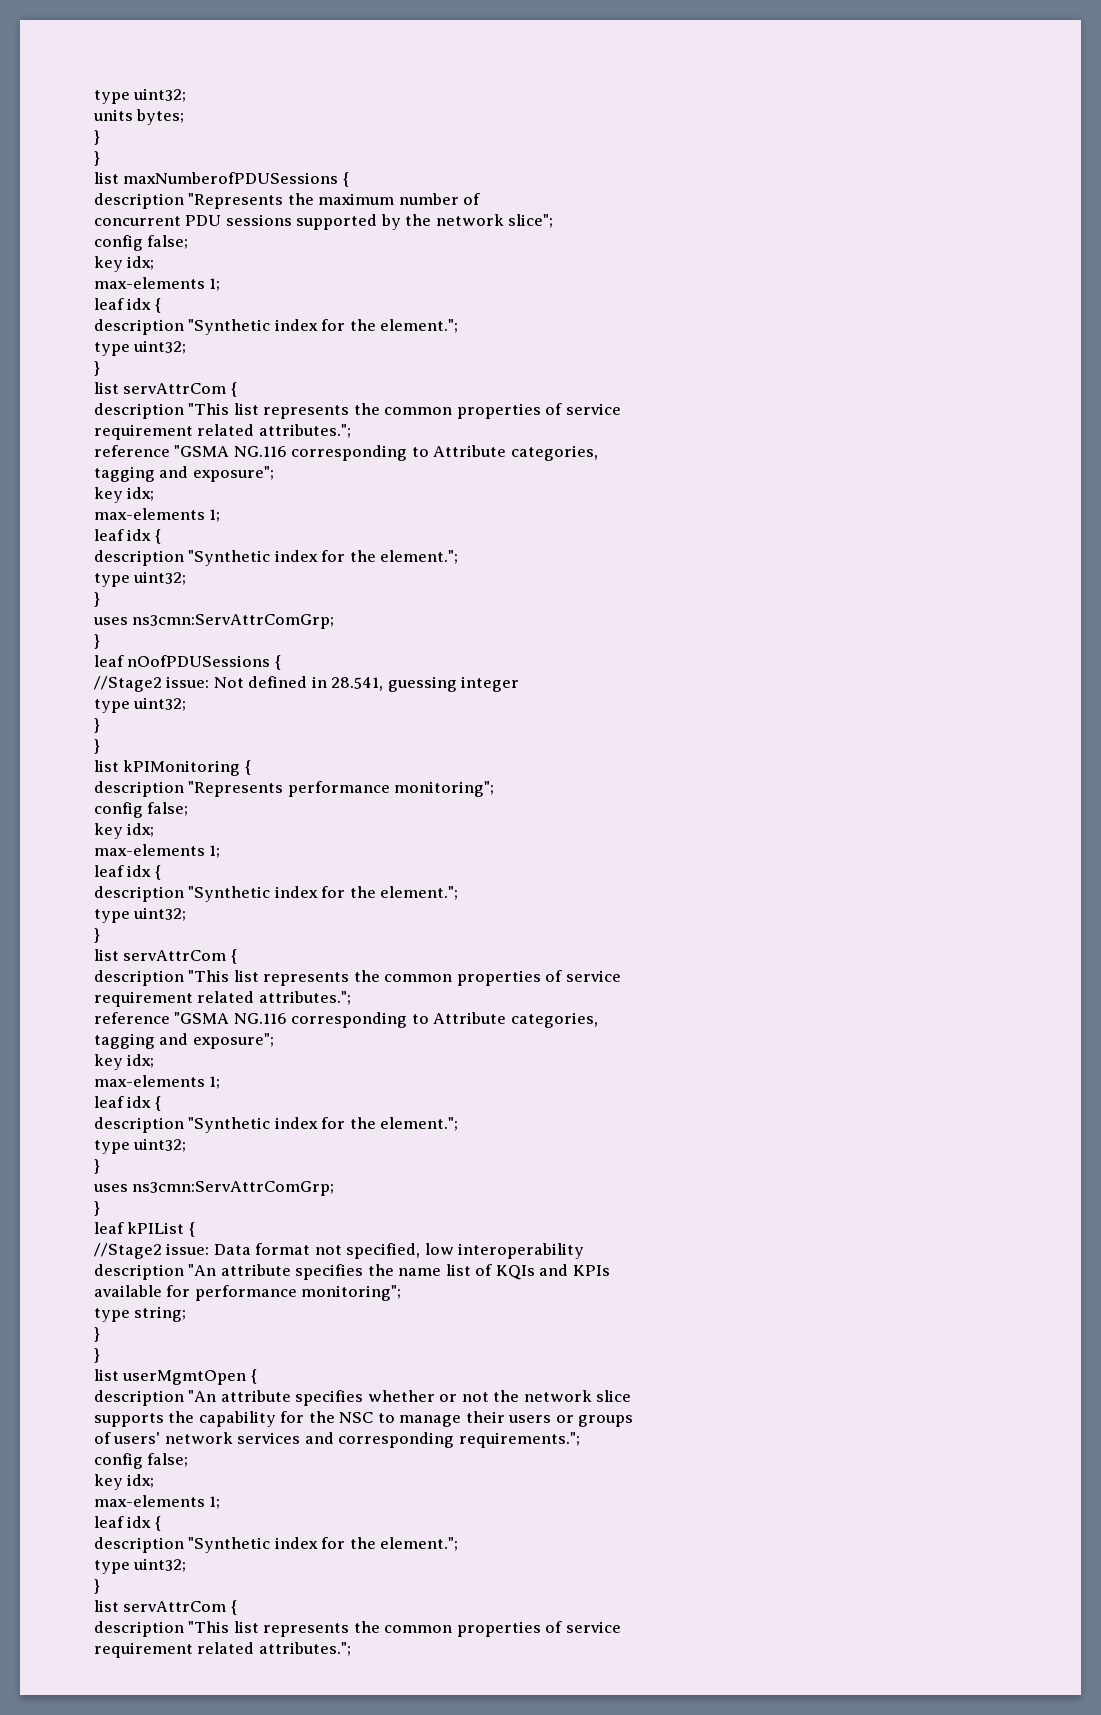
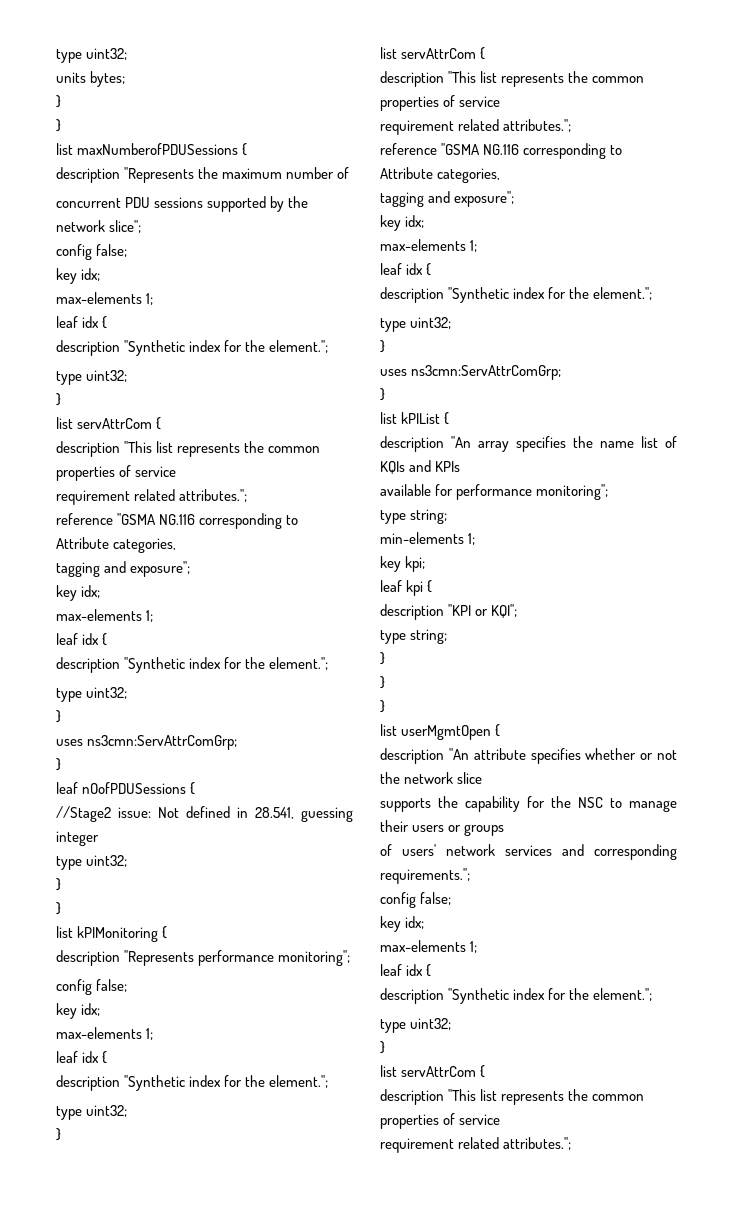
[94,1222,124,1234] leaf -> [380,412,397,424] list
[94,1243,585,1259] [94,1264,291,1280] // //Stage2 issue: Data format not specified, low interoperability // description "An attribute -> [380,436,509,452] // description "An array
(187, 1314) none -> [380,532,476,545] [380,556,426,572] [380,580,433,596] [380,604,518,620] [380,629,448,644] [380,652,385,665] // min-elements 1; // key kpi; // leaf kpi { // description "KPI or KQI"; // type string; // }

